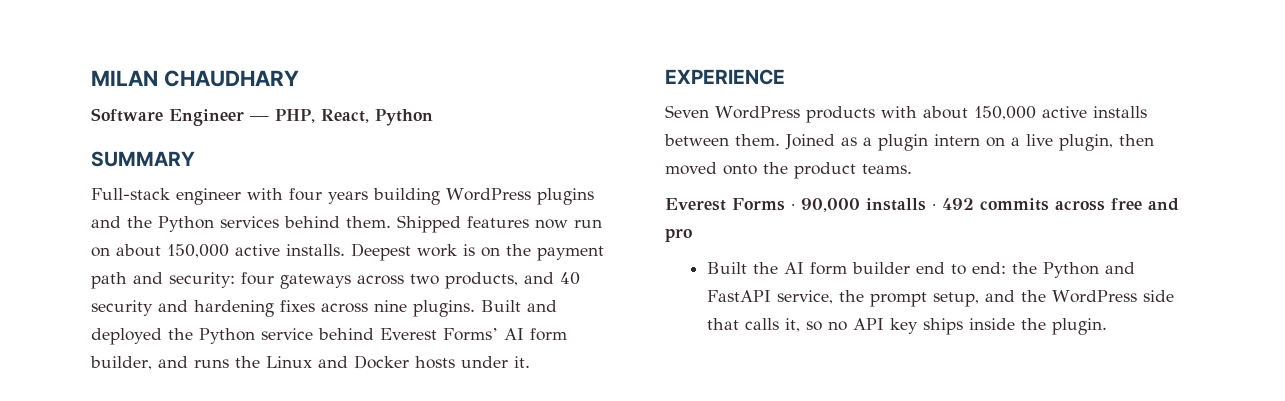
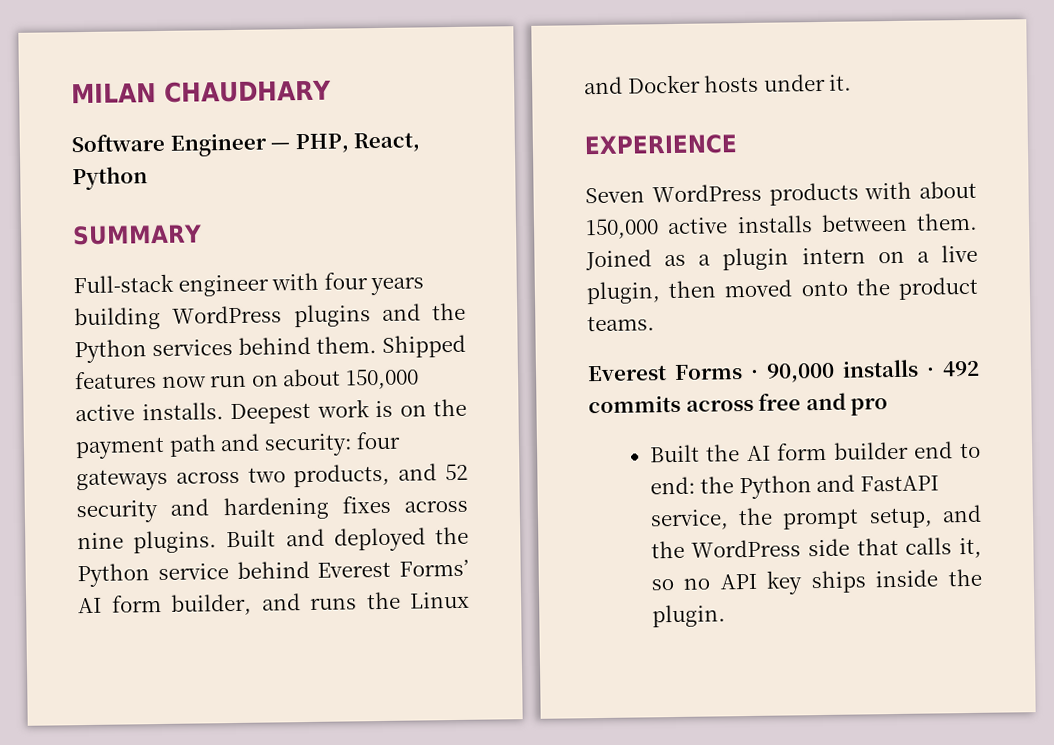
[560,272,580,285] 40 -> [445,463,469,481] 52

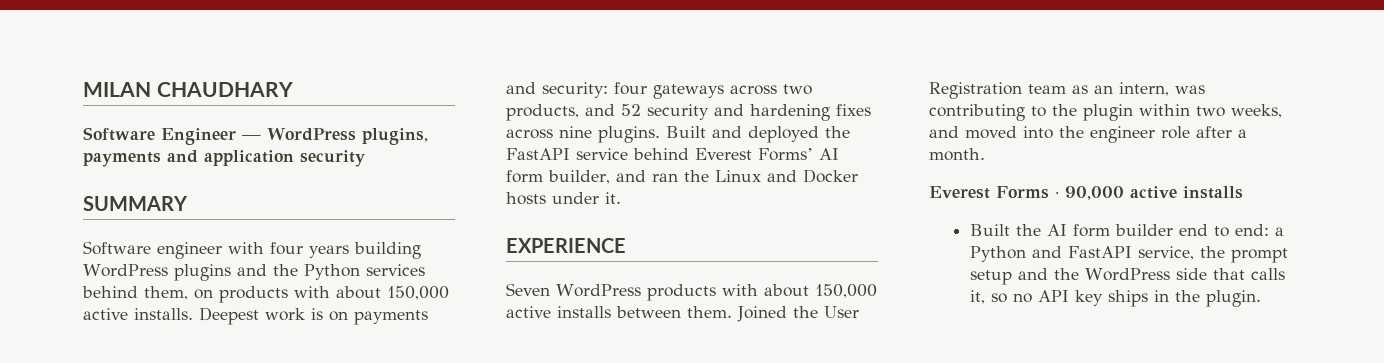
[294,132,421,154] [72,166,148,191] PHP, React, Python -> [267,128,428,145] [83,150,365,167] WordPress plugins, payments and application security
[73,273,174,294] Full-stack -> [83,241,151,255] Software
[316,334,466,358] [74,371,279,390] them. Shipped features now run on -> [144,286,330,303] them, on products with
[433,398,467,417] [75,434,217,460] the payment path -> [354,310,428,325] payments
[77,563,150,588] Python -> [506,148,570,160] FastAPI
[310,597,357,610] runs -> [652,173,678,182] ran
[664,244,978,271] [586,276,979,305] [587,315,655,332] as a plugin intern on a live plugin, then moved onto the product teams. -> [793,306,859,318] [929,82,1205,99] [929,104,1282,121] [929,126,1247,143] [929,148,985,161] the User Registration team as an intern, was contributing to the plugin within two weeks, and moved into the engineer role after a month.
[842,359,980,378] [588,392,889,416] installs · 492 commits across free and pro -> [1130,186,1243,199] active installs
[700,476,735,494] the -> [1274,227,1284,236] a
[868,507,933,529] setup, -> [969,270,1012,285] setup
[875,569,939,588] inside -> [1153,290,1169,302] in

